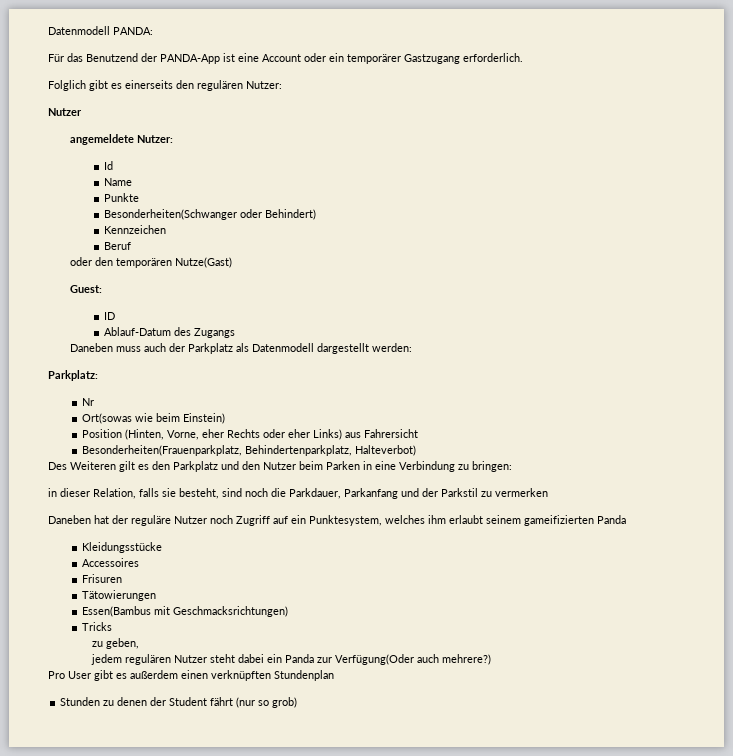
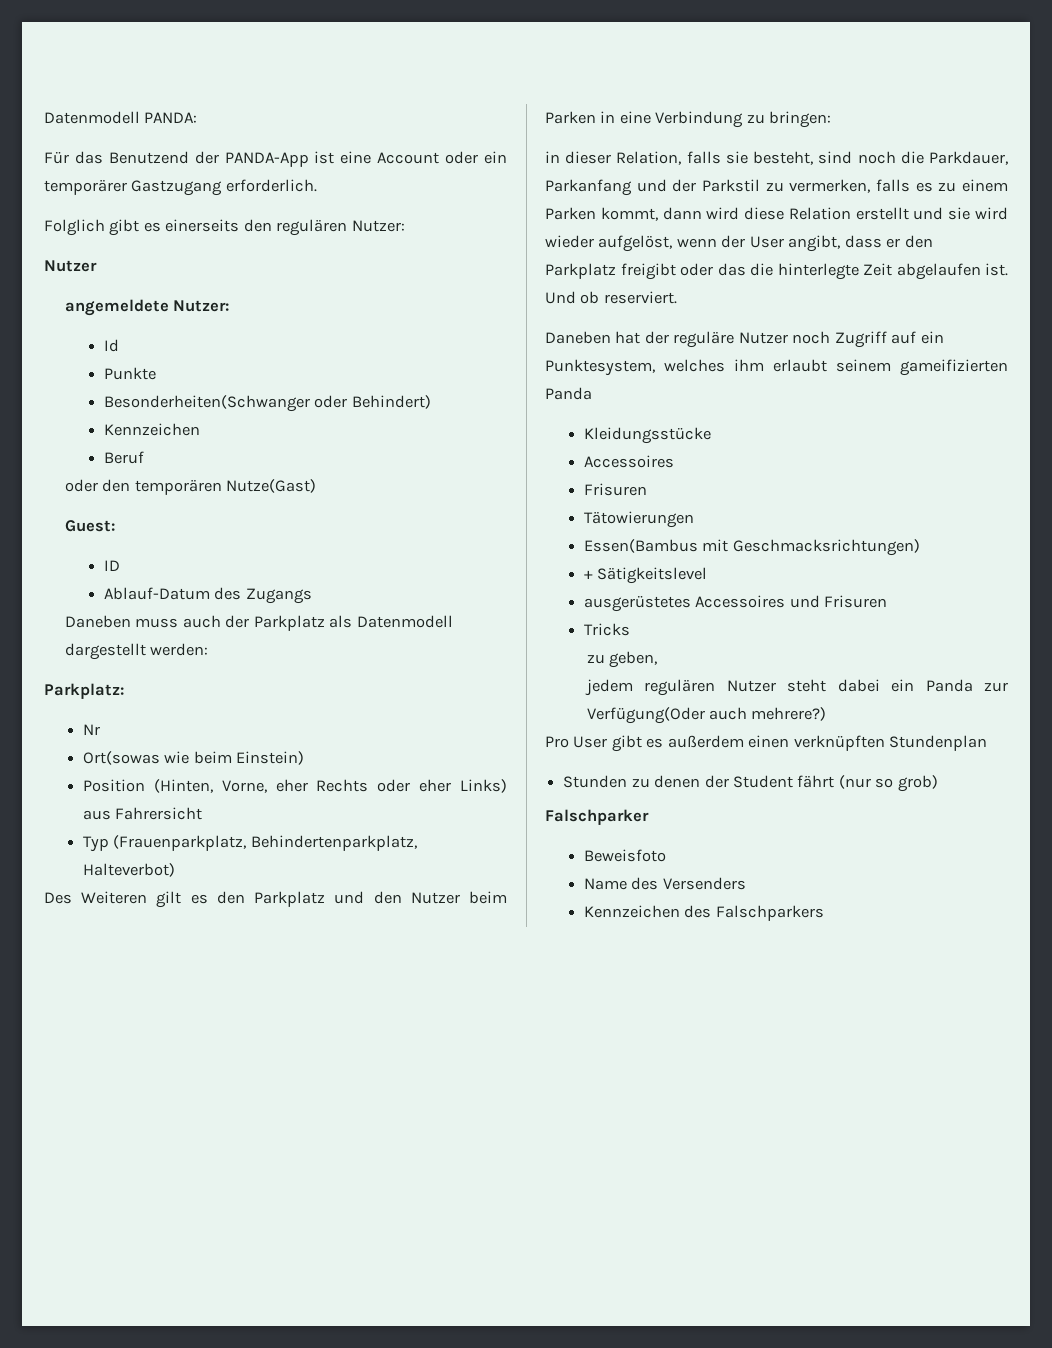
[103,178,132,186] // Name -> (119, 345) none
[81,445,242,456] Besonderheiten(Frauenparkplatz, -> [82,835,247,852] Typ (Frauenparkplatz,
[495,488,548,497] vermerken -> [789,179,1008,193] [545,207,1008,221] [545,235,933,252] [545,263,1008,280] [545,291,677,304] vermerken, falls es zu einem Parken kommt, dann wird diese Relation erstellt und sie wird wieder aufgelöst, wenn der User angibt, dass er den Parkplatz freigibt oder das die hinterlegte Zeit abgelaufen ist. Und ob reserviert.
(288, 611) none -> [583,567,708,584] [583,595,888,612] // + Sätigkeitslevel // ausgerüstetes Accessoires und Frisuren
(298, 702) none -> [545,809,649,825] [583,849,666,862] [583,877,746,890] [583,905,824,921] // Falschparker // Beweisfoto // Name des Versenders // Kennzeichen des Falschparkers

